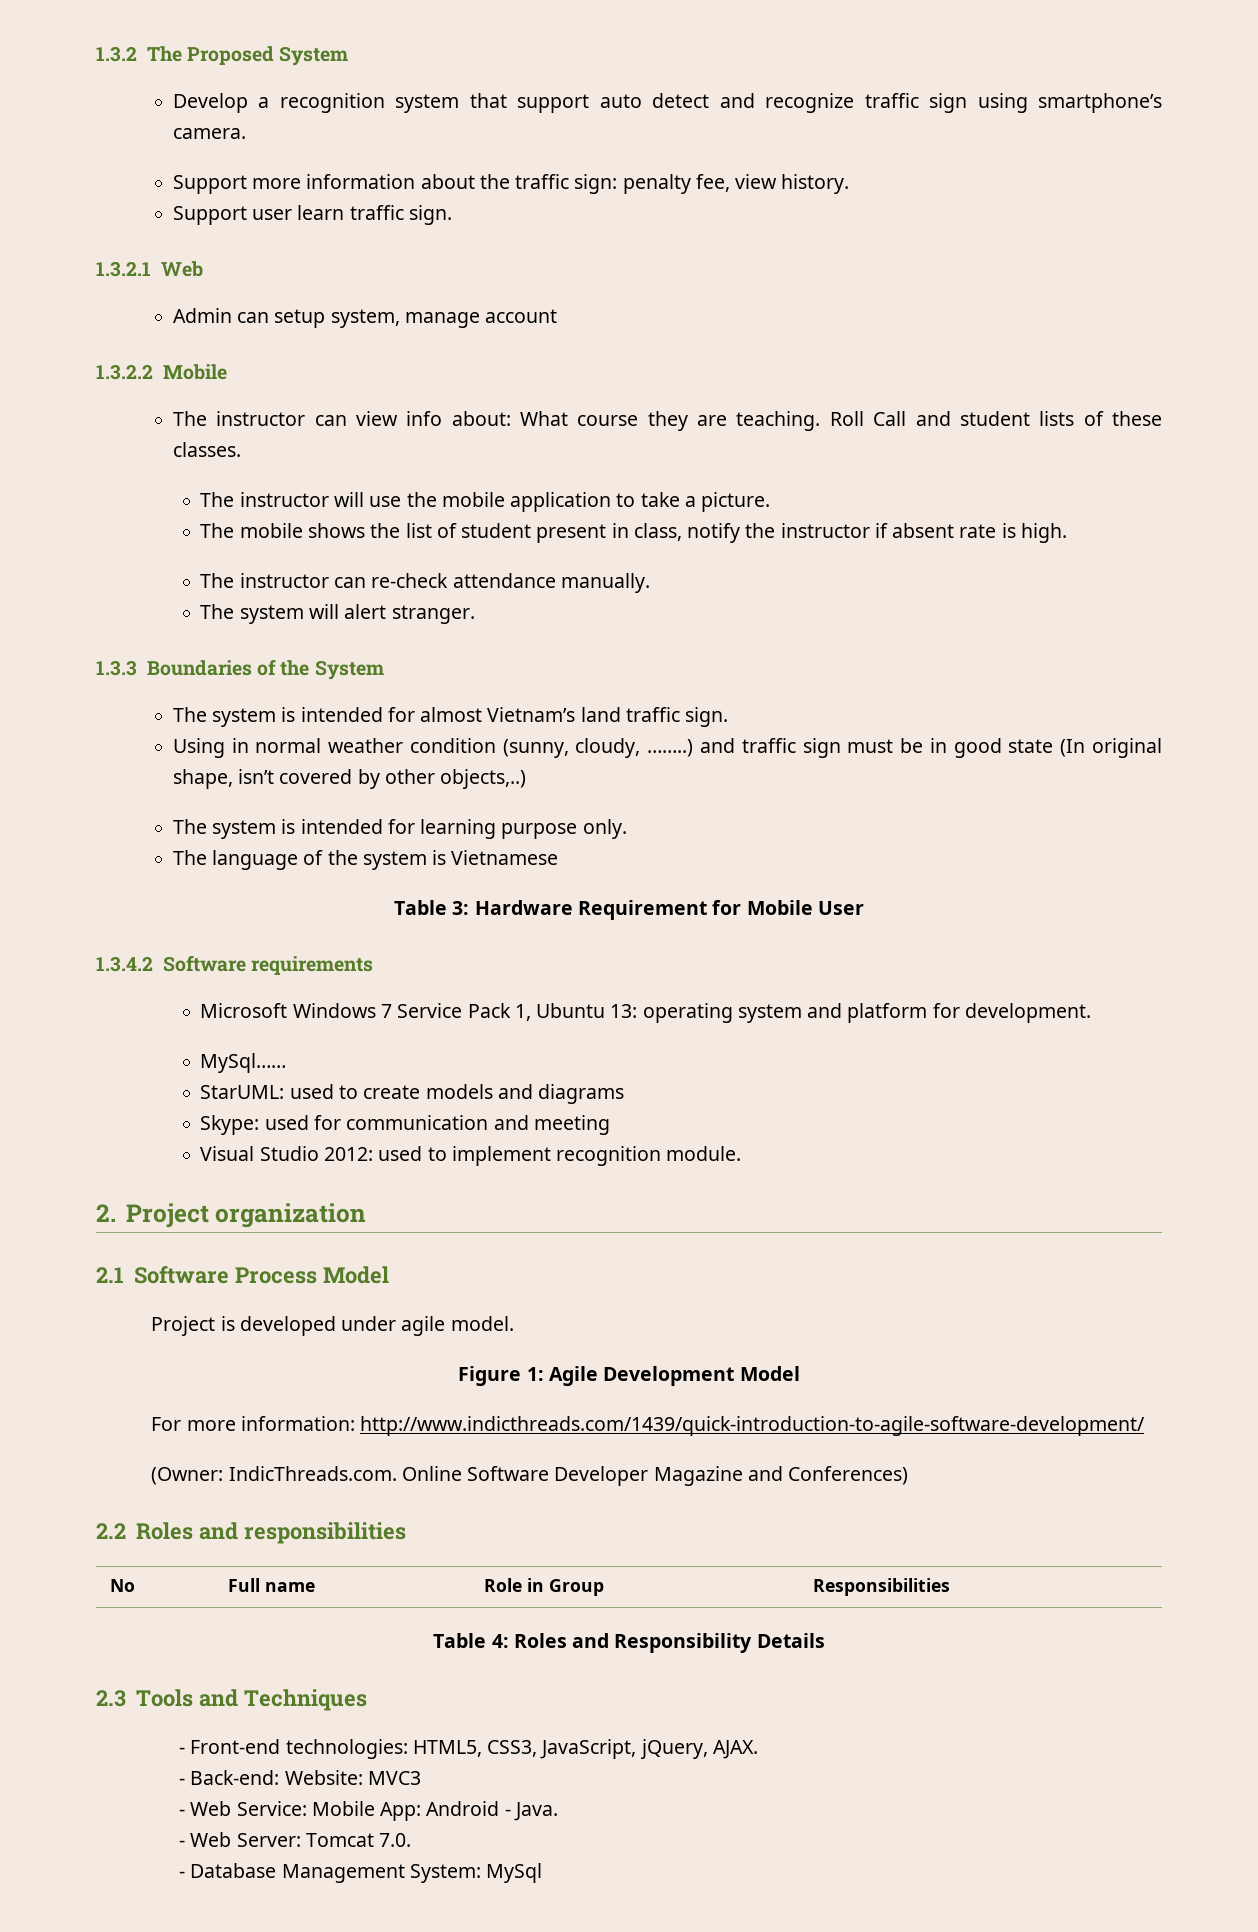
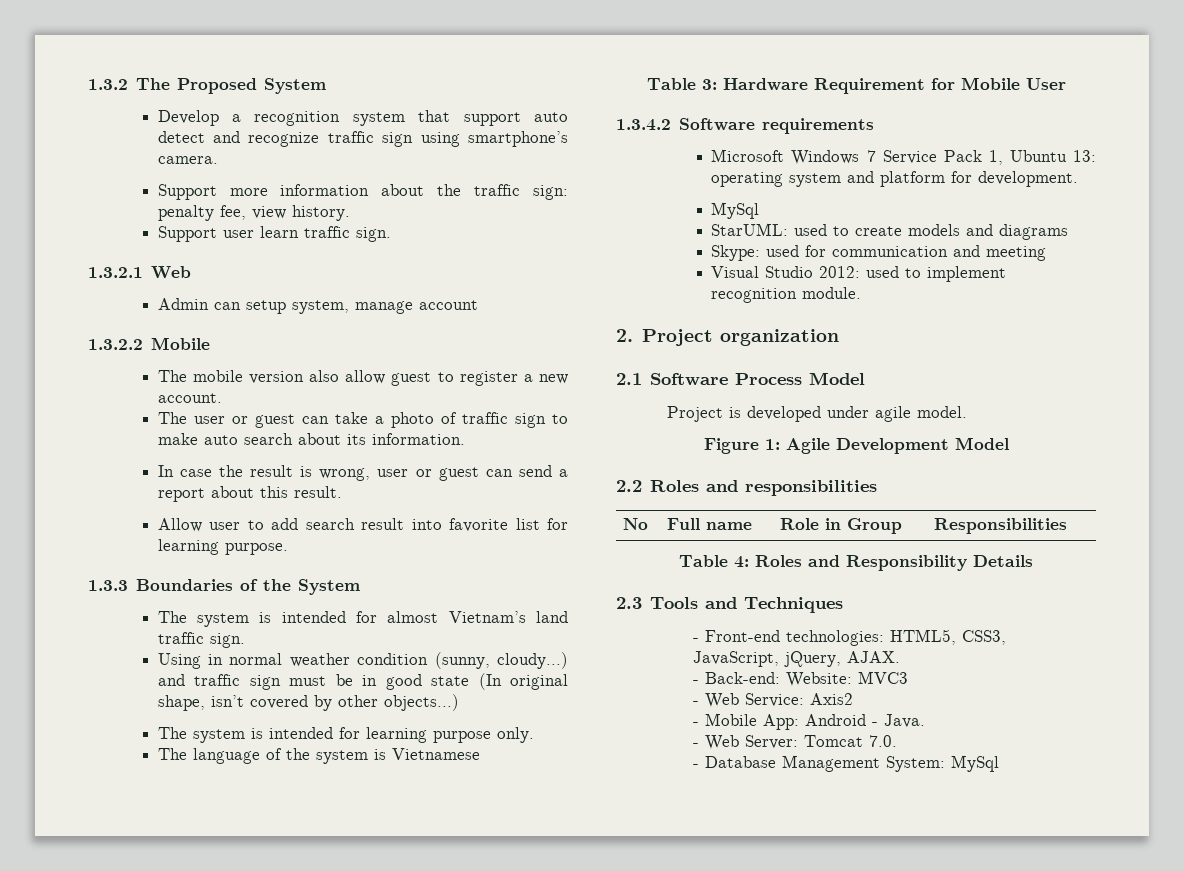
[216,411,1162,431] [172,442,241,457] [200,492,771,512] [200,523,1067,543] [200,573,650,593] [200,604,475,624] instructor can view info about: What course they are teaching. Roll Call and student lists of these classes. // The instructor will use the mobile application to take a picture. // The mobile shows the list of student present in class, notify the instructor if absent rate is high. // The instructor can re-check attendance manually. // The system will alert stranger. -> [192,370,568,386] [157,393,222,403] [157,412,568,428] [157,433,465,445] [157,465,569,481] [157,486,342,502] [157,518,568,532] [157,539,288,555] mobile version also allow guest to register a new account. // The user or guest can take a photo of traffic sign to make auto search about its information. // In case the result is wrong, user or guest can send a report about this result. // Allow user to add search result into favorite list for learning purpose.
[575,738,694,758] cloudy, ……..) -> [496,652,568,669] cloudy...)
[440,769,527,789] objects,..) -> [383,694,459,711] objects...)
[200,1053,287,1073] MySql…… -> [711,202,760,219] MySql
[151,1416,1146,1436] [151,1466,909,1486] // For more information: http://www.indicthreads.com/1439/quick-introduction-to-agile-software-development/ // (Owner: IndicThreads.com. Online Software Developer Magazine and Conferences) -> (1009, 443) none
(307, 1808) none -> [810,693,854,705] [693,722,700,726] Axis2 // -

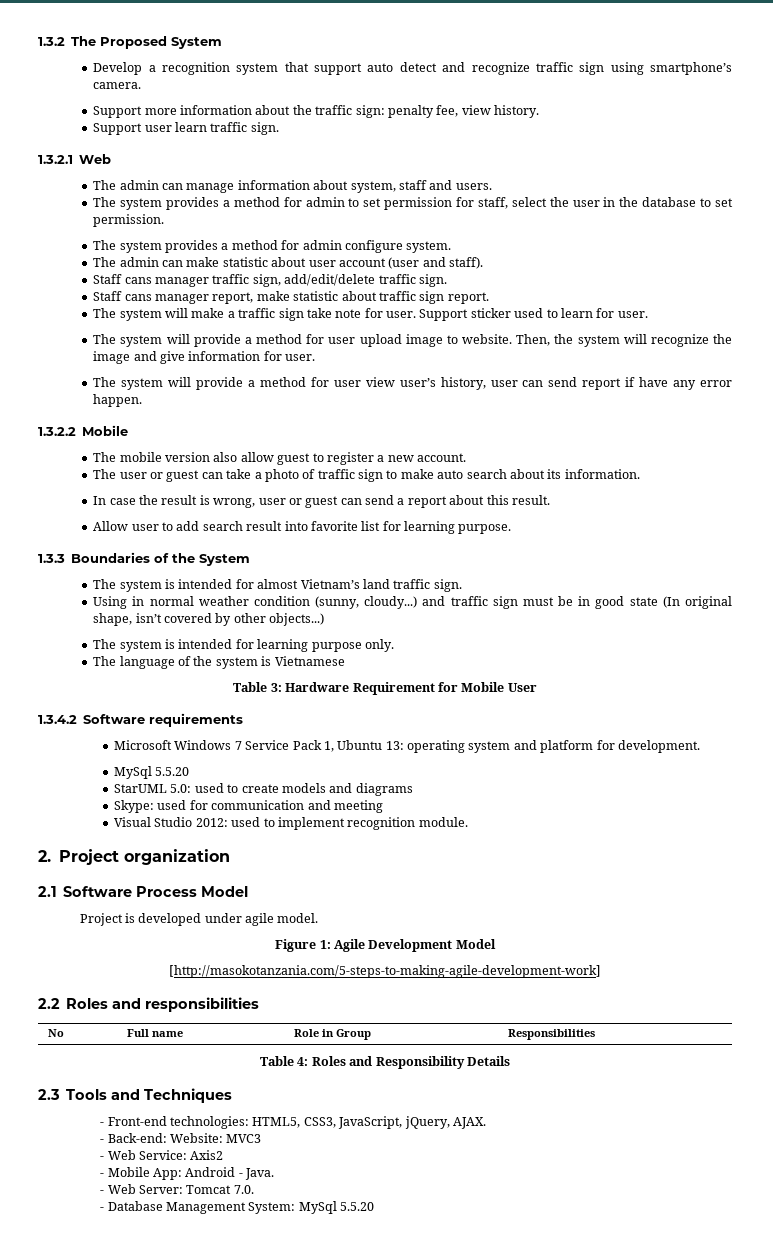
[157,298,478,314] Admin can setup system, manage account -> [93,180,492,193] [93,197,733,210] [93,214,165,227] [93,240,452,253] [93,257,484,269] [93,274,447,287] [93,291,489,304] [93,308,648,321] [93,334,733,347] [93,351,316,364] [93,377,732,390] [93,394,143,407] The admin can manage information about system, staff and users. // The system provides a method for admin to set permission for staff, select the user in the database to set permission. // The system provides a method for admin configure system. // The admin can make statistic about user account (user and staff). // Staff cans manager traffic sign, add/edit/delete traffic sign. // Staff cans manager report, make statistic about traffic sign report. // The system will make a traffic sign take note for user. Support sticker used to learn for user. // The system will provide a method for user upload image to website. Then, the system will recognize the image and give information for user. // The system will provide a method for user view user’s history, user can send report if have any error happen.
[711,223,789,236] // StarUML: -> [155,767,190,776] [114,784,192,793] 5.5.20 // StarUML 5.0:
(1009, 443) none -> [169,965,601,978] // [http://masokotanzania.com/5-steps-to-making-agile-development-work]
(1000, 763) none -> [340,1202,375,1211] 5.5.20

